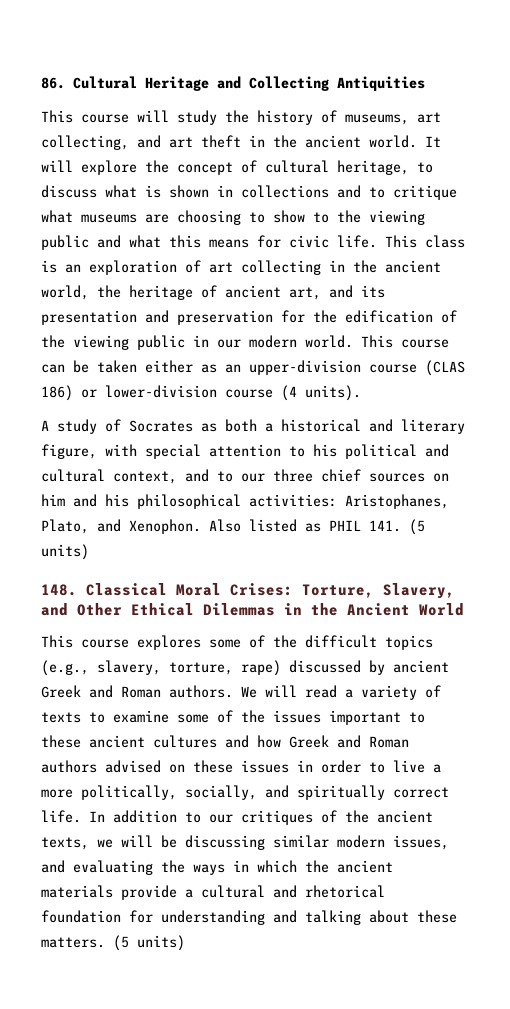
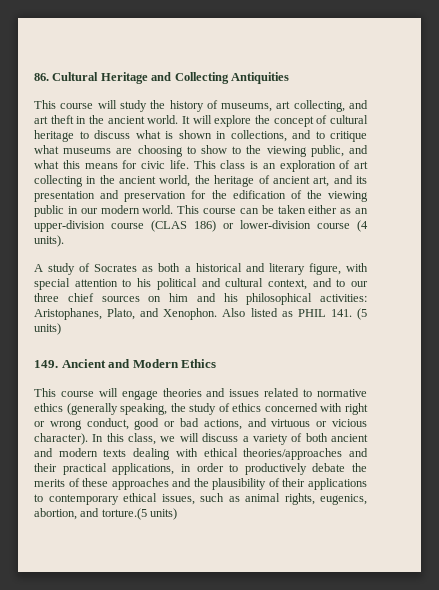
[337,160,409,175] heritage, -> [34,130,74,142] heritage
[241,185,329,198] collections -> [230,130,287,142] collections,
[41,235,89,250] public -> [310,145,344,157] public,
[41,583,455,599] [41,603,464,616] [41,635,433,650] [41,660,449,676] [41,685,441,700] [41,710,425,725] [41,735,409,748] [41,760,441,773] [41,785,449,800] [41,810,433,825] [41,835,449,850] [41,860,393,875] [41,885,385,900] [41,910,457,925] [41,935,129,951] 148. Classical Moral Crises: Torture, Slavery, and Other Ethical Dilemmas in the Ancient World // This course explores some of the difficult topics (e.g., slavery, torture, rape) discussed by ancient Greek and Roman authors. We will read a variety of texts to examine some of the issues important to these ancient cultures and how Greek and Roman authors advised on these issues in order to live a more politically, socially, and spiritually correct life. In addition to our critiques of the ancient texts, we will be discussing similar modern issues, and evaluating the ways in which the ancient materials provide a cultural and rhetorical foundation for understanding and talking about these matters. (5 -> [34,359,217,368] [34,388,367,400] [34,403,368,415] [34,418,368,430] [34,433,369,445] [34,448,369,460] [34,463,367,475] [34,478,367,490] [34,493,367,505] [34,508,147,520] 149. Ancient and Modern Ethics // This course will engage theories and issues related to normative ethics (generally speaking, the study of ethics concerned with right or wrong conduct, good or bad actions, and virtuous or vicious character). In this class, we will discuss a variety of both ancient and modern texts dealing with ethical theories/approaches and their practical applications, in order to productively debate the merits of these approaches and the plausibility of their applications to contemporary ethical issues, such as animal rights, eugenics, abortion, and torture.(5

